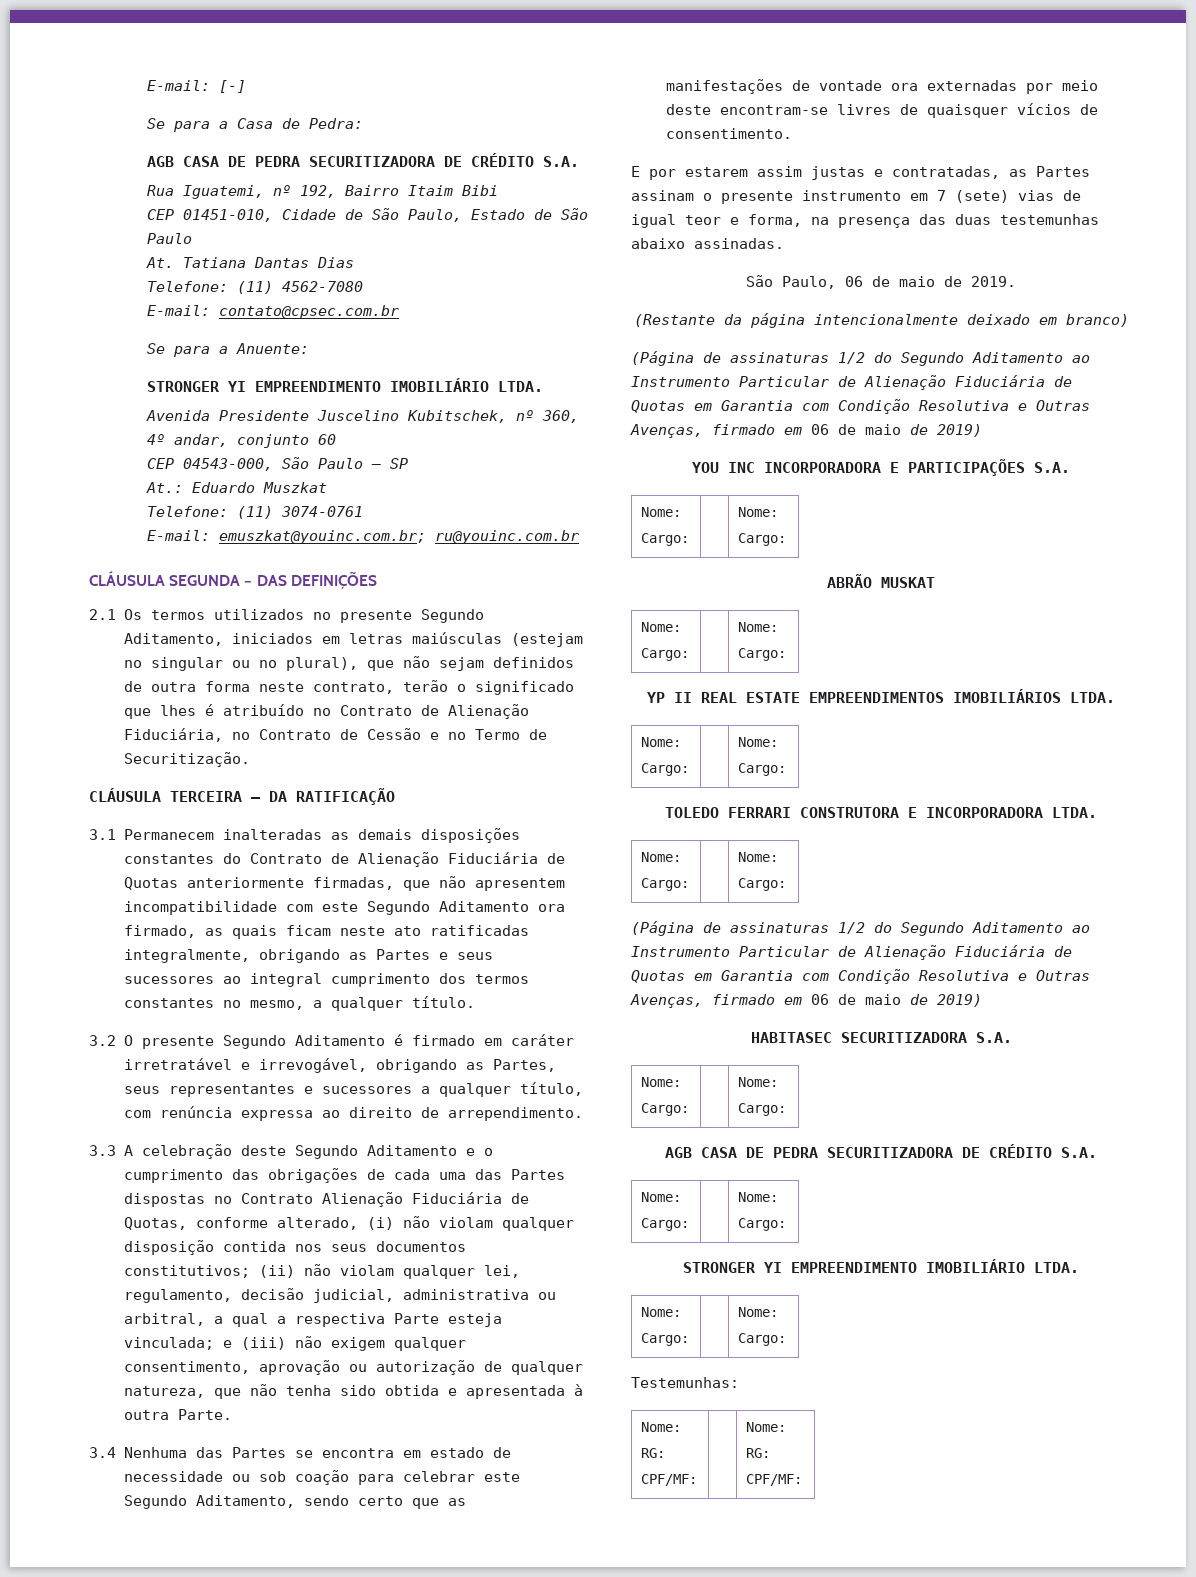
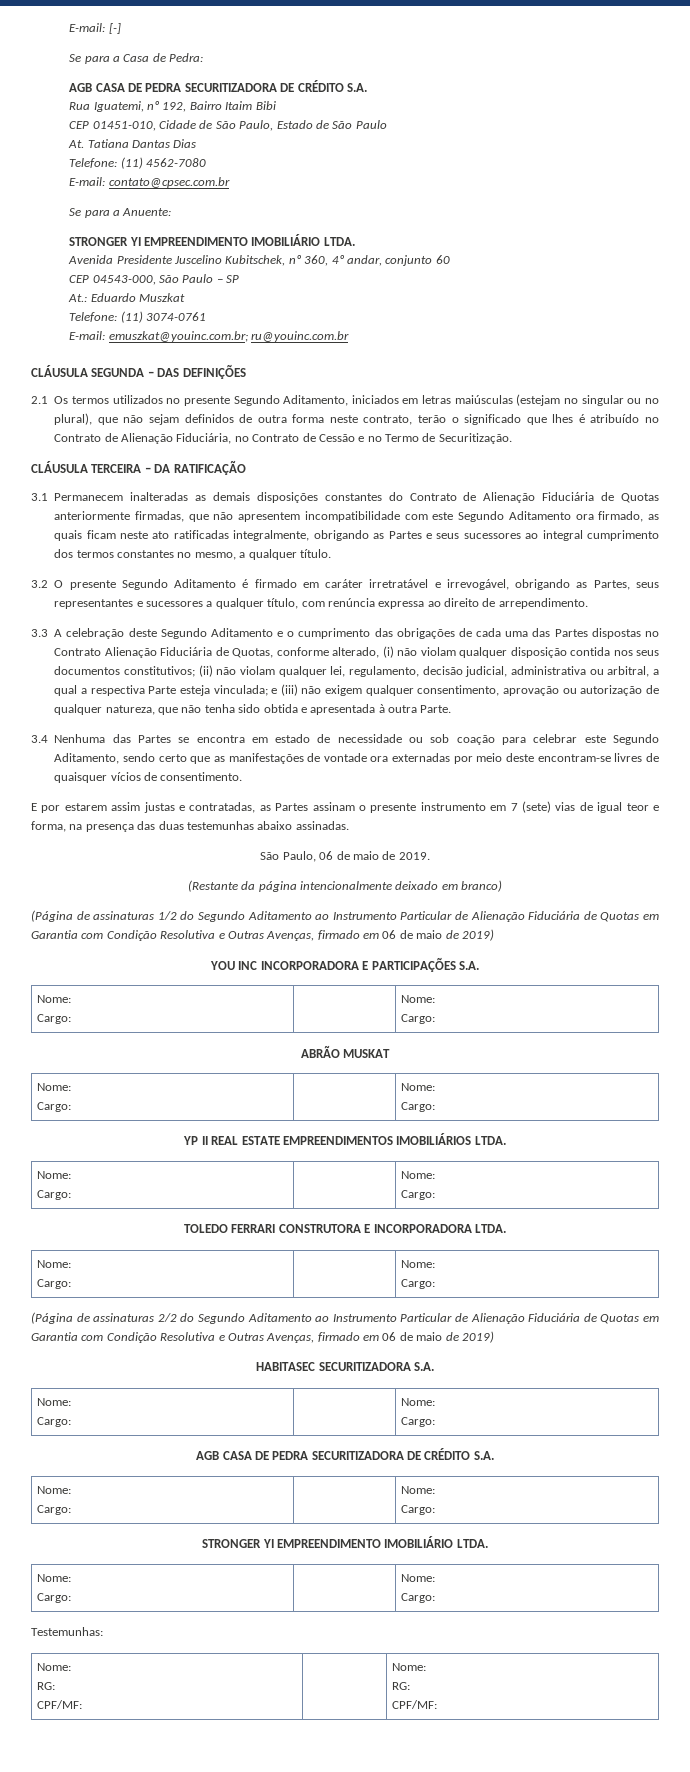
[838,922,865,934] 1/2 -> [157,1313,177,1322] 2/2

